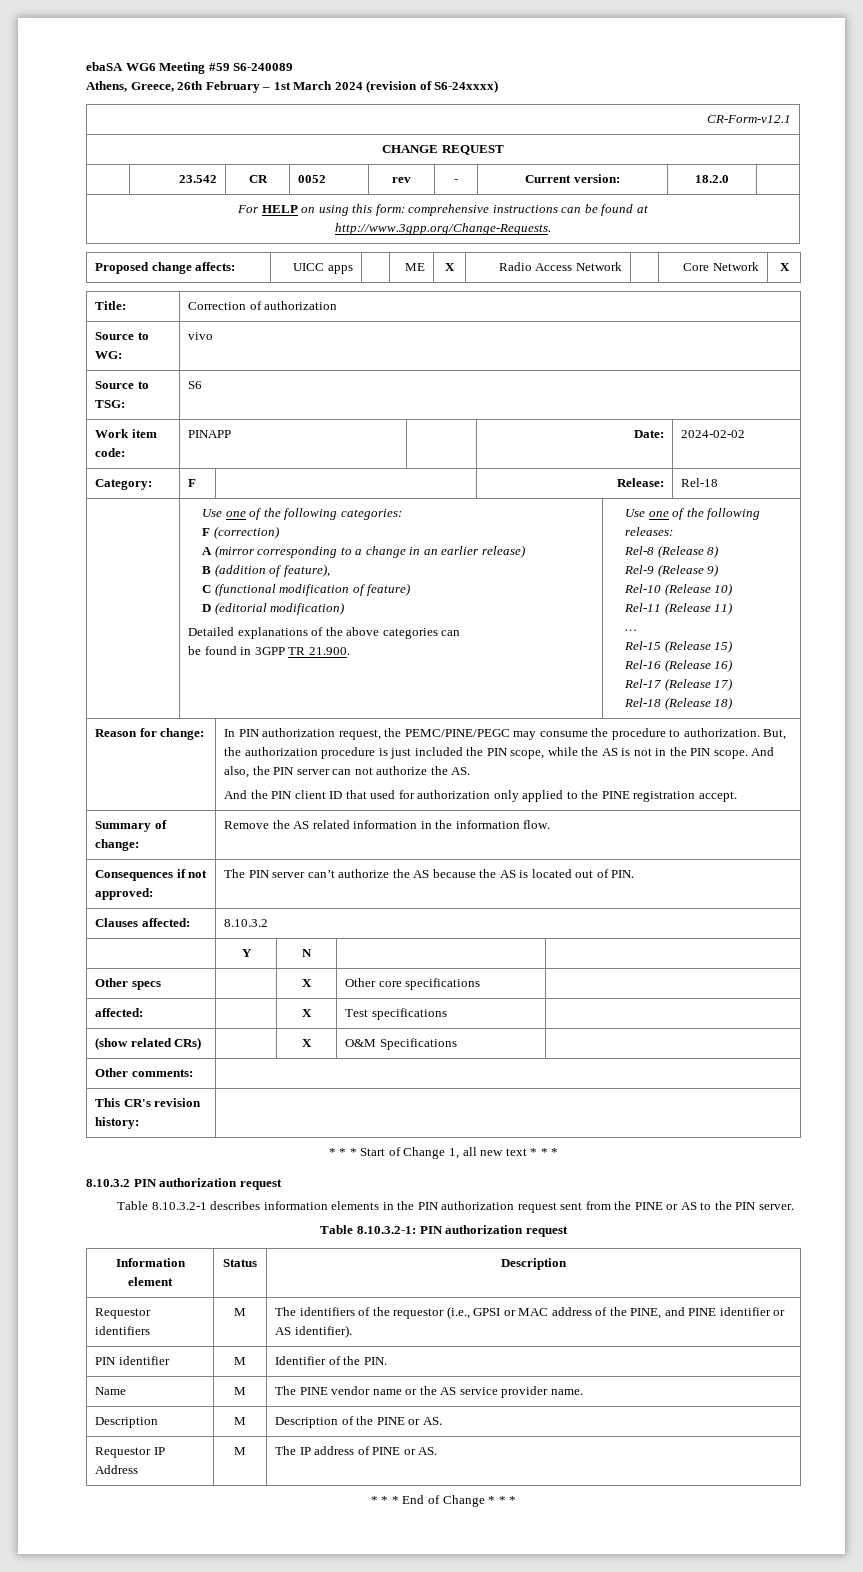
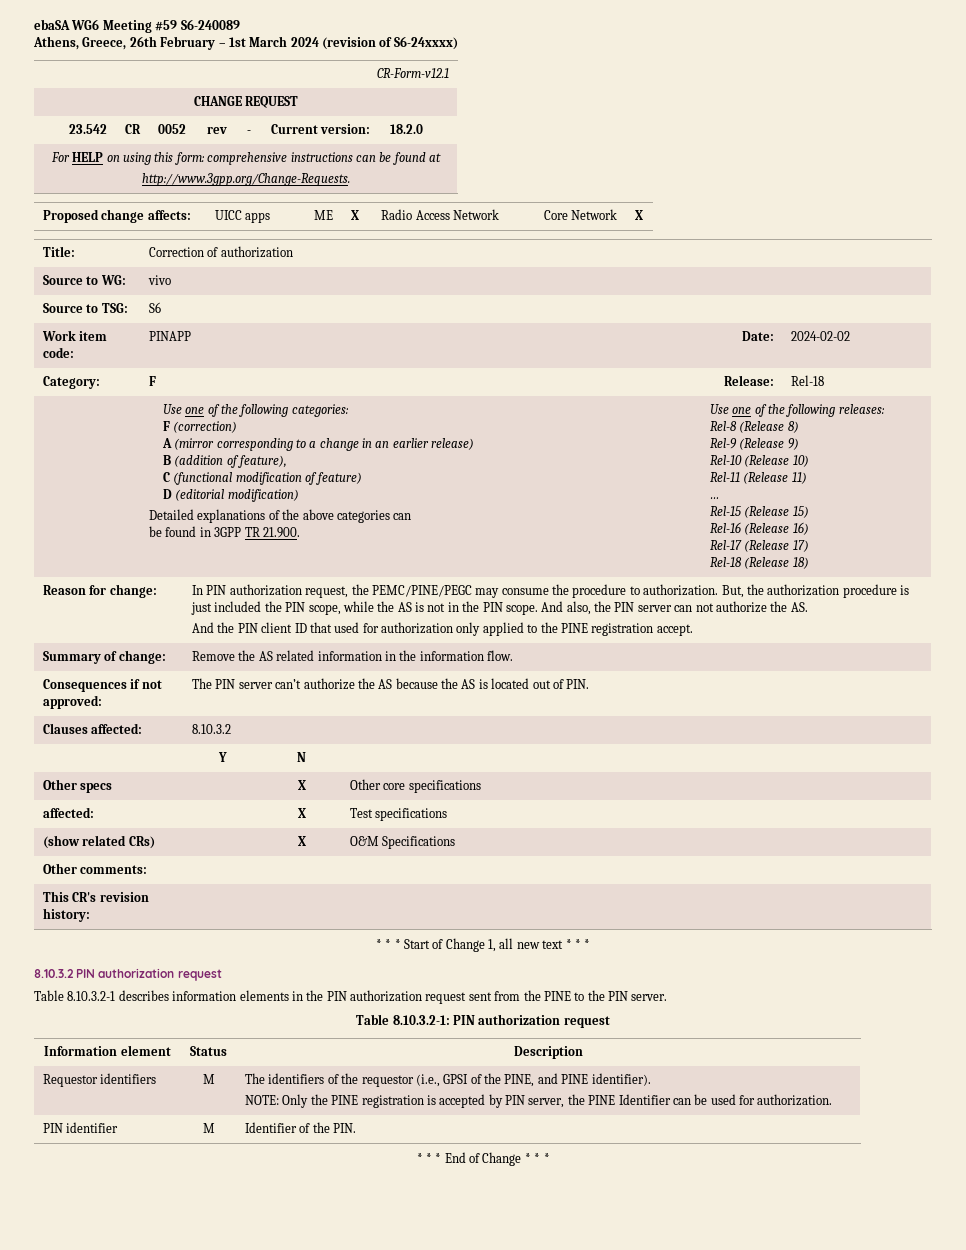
[666,1202,697,1210] or AS -> (571, 996) none
[503,1307,592,1316] or MAC address -> (469, 1079) none
[719,1307,786,1316] [275,1325,352,1338] identifier or AS identifier). -> [591,1073,651,1086] [245,1094,833,1108] identifier). // NOTE: Only the PINE registration is accepted by PIN server, the PINE Identifier can be used for authorization.
[95,1387,127,1395] [234,1387,246,1395] [275,1386,583,1398] [95,1417,159,1428] [234,1417,246,1425] [275,1416,442,1428] [95,1447,165,1458] [95,1465,139,1474] [234,1447,246,1455] [275,1446,438,1455] // Name | M | The PINE vendor name or the AS service provider name. // Description | M | Description of the PINE or AS. // Requestor IP Address | M | The IP address of PINE or AS. -> (357, 1128) none

